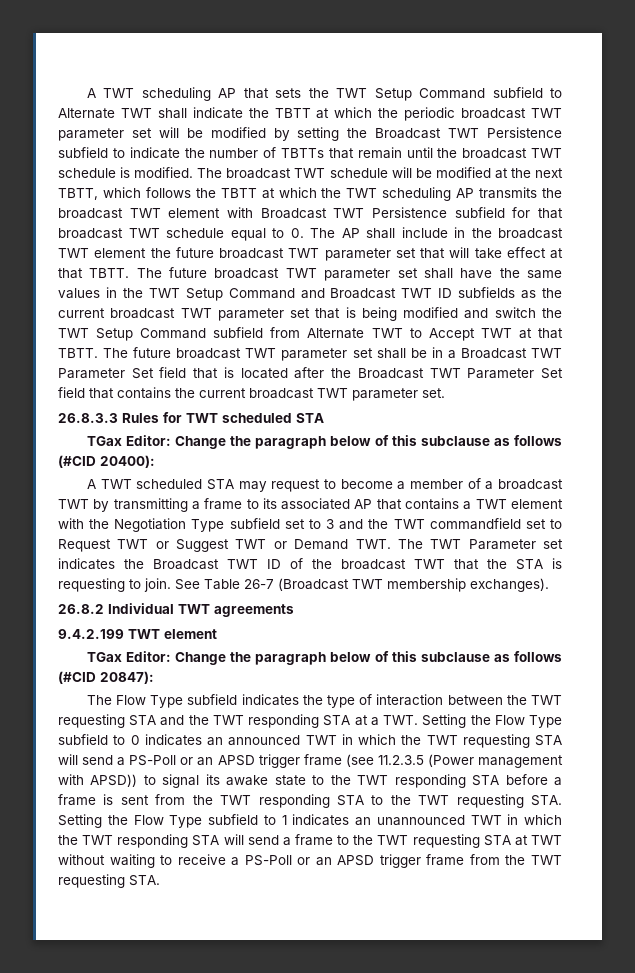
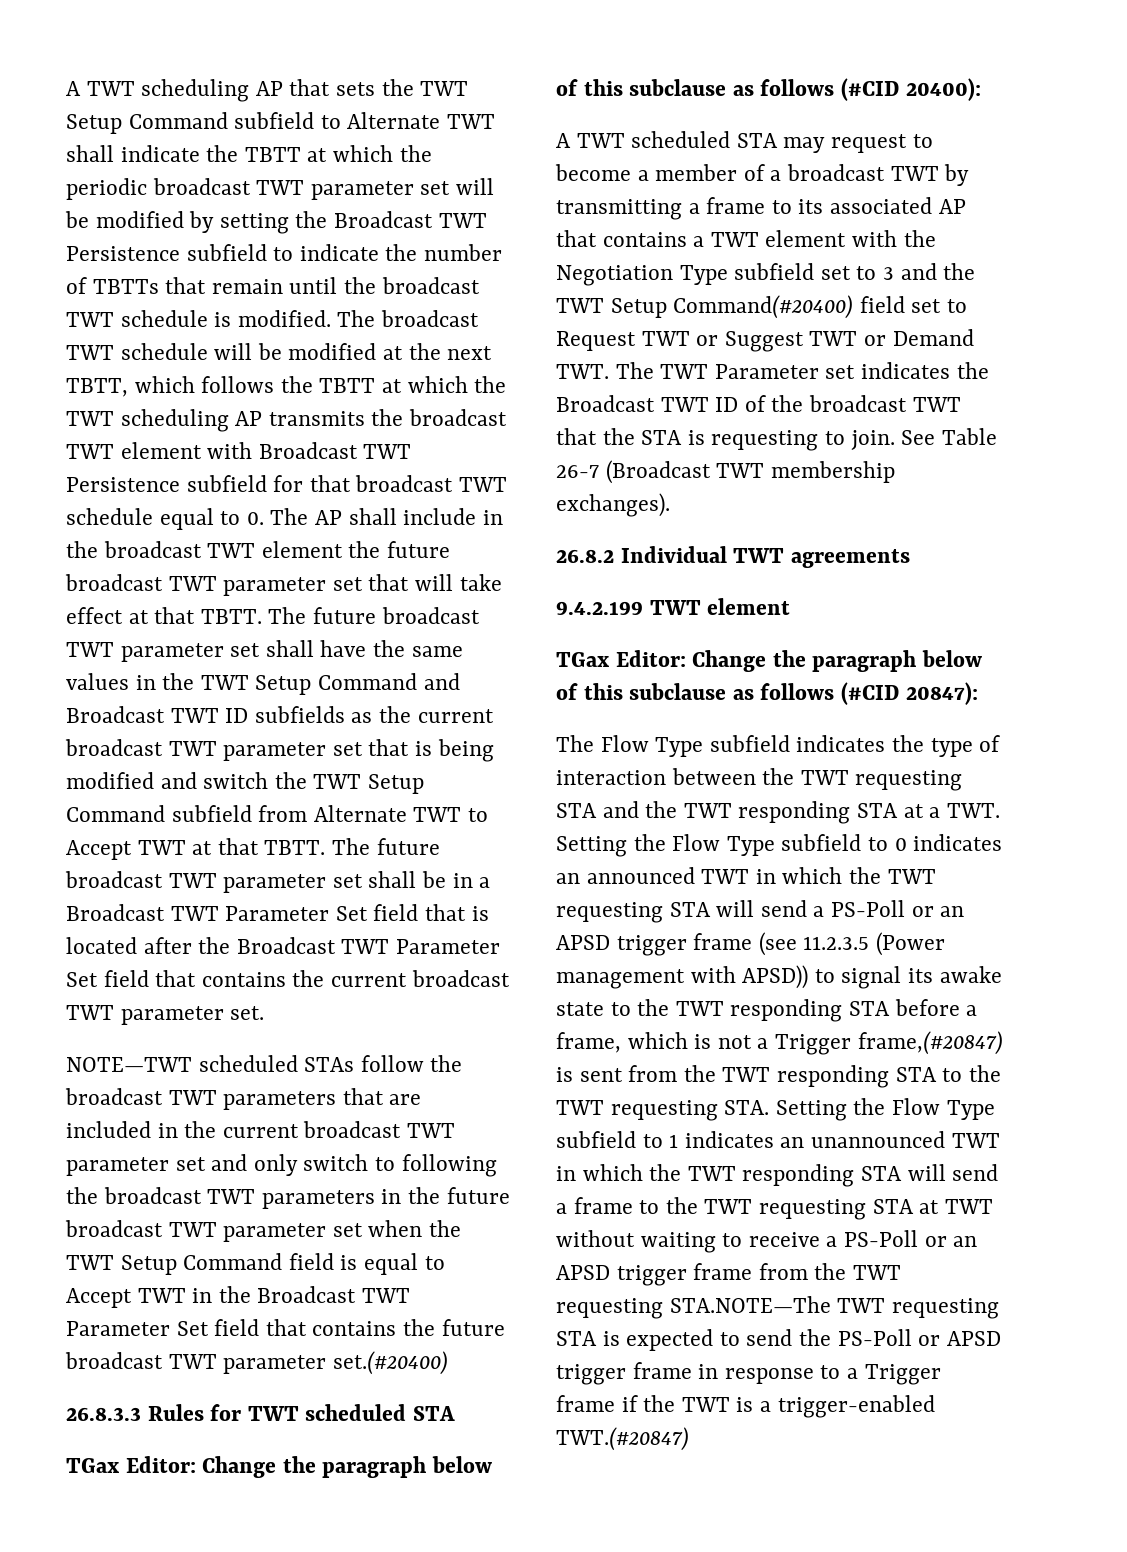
(445, 393) none -> [66,1055,463,1072] [65,1088,422,1110] [66,1121,456,1138] [66,1154,497,1177] [66,1187,510,1209] [65,1220,462,1242] [66,1253,445,1275] [66,1286,411,1308] [66,1319,505,1336] [65,1351,448,1375] // NOTE—TWT scheduled STAs follow the broadcast TWT parameters that are included in the current broadcast TWT parameter set and only switch to following the broadcast TWT parameters in the future broadcast TWT parameter set when the TWT Setup Command field is equal to Accept TWT in the Broadcast TWT Parameter Set field that contains the future broadcast TWT parameter set.(#20400)
[429,518,521,530] commandfield -> [610,295,905,319] Setup Command(#20400) field
[58,794,96,806] frame -> [556,1031,1003,1055] frame, which is not a Trigger frame,(#20847)
[129,875,160,886] STA. -> [669,1296,999,1319] [556,1329,1001,1351] [556,1362,941,1385] [556,1395,935,1418] [556,1427,689,1451] STA.NOTE—The TWT requesting STA is expected to send the PS-Poll or APSD trigger frame in response to a Trigger frame if the TWT is a trigger-enabled TWT.(#20847)

